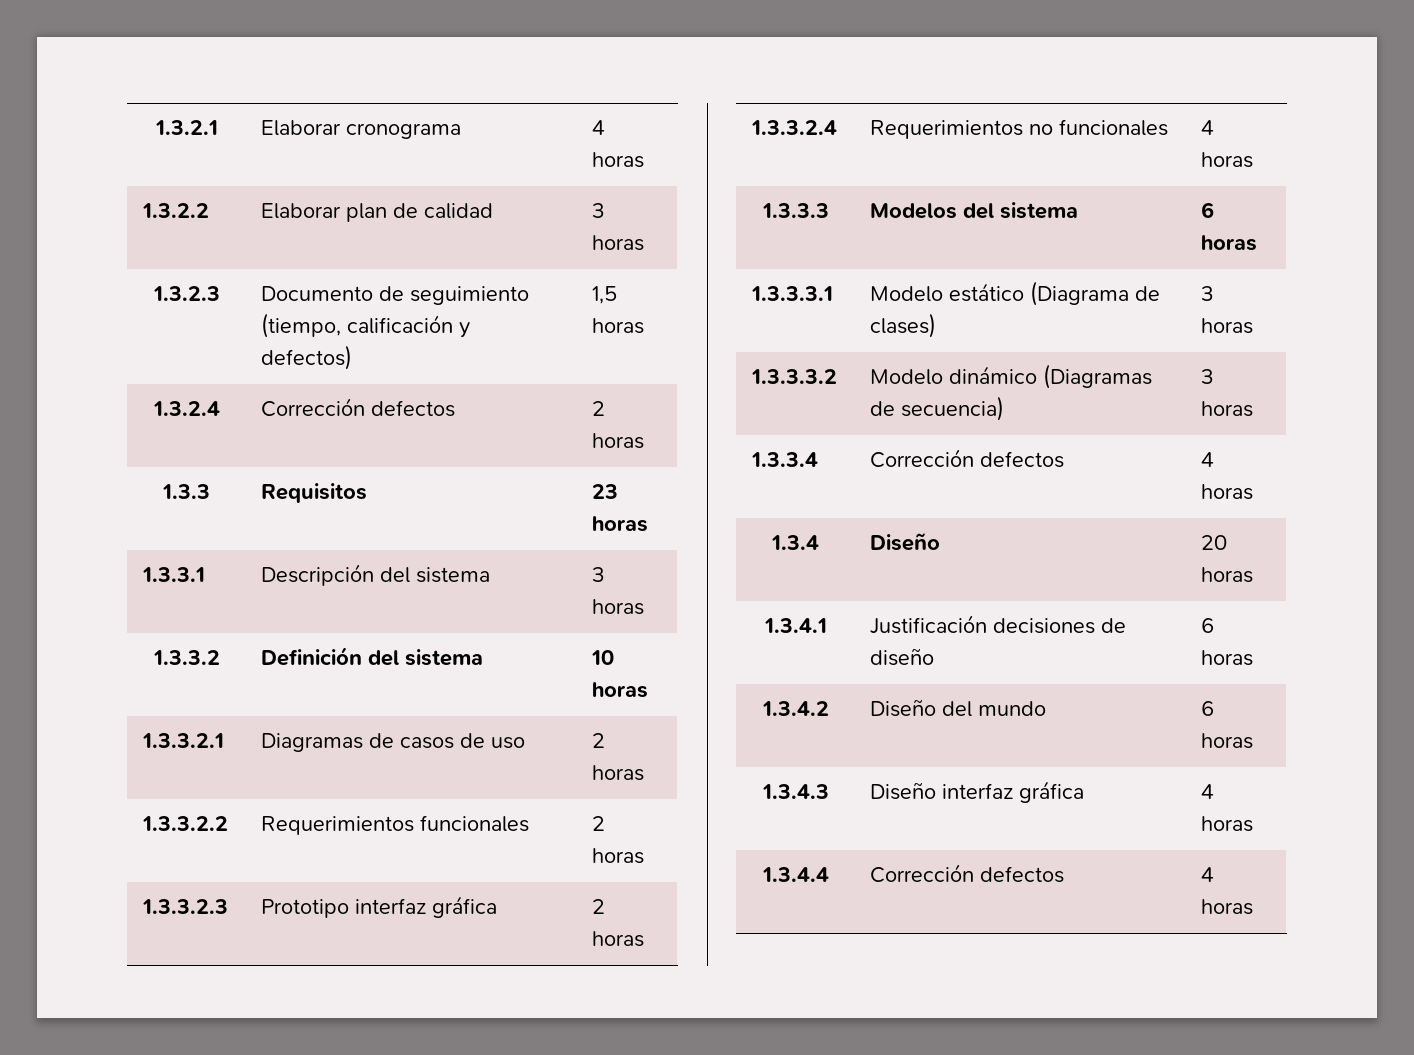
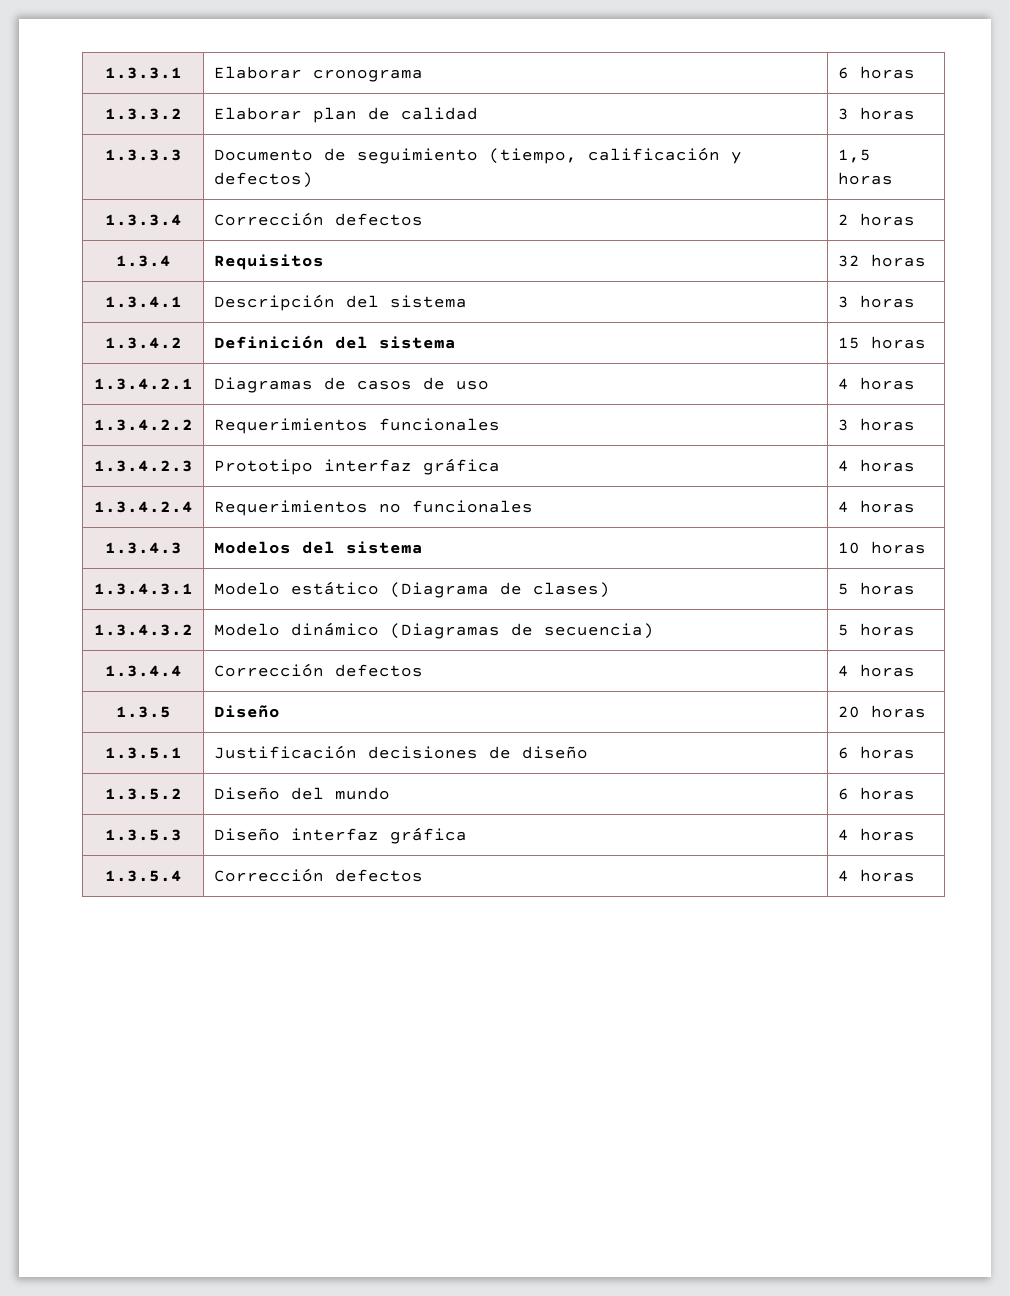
[154,120,218,135] 1.3.2.1 -> [104,67,182,79] 1.3.3.1
[592,120,606,135] [592,152,645,168] [142,203,210,218] 4 horas // 1.3.2.2 -> [837,66,915,79] [104,108,182,120] 6 horas // 1.3.3.2
[152,286,220,301] 1.3.2.3 -> [104,149,182,161] 1.3.3.3
[152,401,220,416] 1.3.2.4 -> [104,214,182,226] 1.3.3.4
[162,484,210,499] 1.3.3 -> [115,255,171,267] 1.3.4
[592,484,619,499] [592,516,649,532] [142,567,206,582] 23 horas // 1.3.3.1 -> [837,254,926,267] [104,296,182,308] 32 horas // 1.3.4.1
[152,650,220,665] 1.3.3.2 -> [104,337,182,349] 1.3.4.2
[591,650,615,665] [592,682,649,698] [142,733,225,748] 10 horas // 1.3.3.2.1 -> [837,336,926,349] [93,378,193,390] 15 horas // 1.3.4.2.1
[592,733,606,748] [592,765,645,781] [142,816,229,831] 2 horas // 1.3.3.2.2 -> [837,377,915,390] [93,419,193,431] 4 horas // 1.3.4.2.2
[592,816,606,831] [592,848,645,864] [142,899,229,914] 2 horas // 1.3.3.2.3 -> [837,418,915,431] [93,460,193,472] 3 horas // 1.3.4.2.3
[592,899,606,914] [592,931,645,947] [751,120,838,135] 2 horas // 1.3.3.2.4 -> [837,459,915,472] [93,501,193,513] 4 horas // 1.3.4.2.4
[761,203,829,218] 1.3.3.3 -> [104,542,182,554] 1.3.4.3
[1201,202,1215,218] [1201,235,1258,251] [751,286,834,301] 6 horas // 1.3.3.3.1 -> [837,541,926,554] [93,583,193,595] 10 horas // 1.3.4.3.1
[1201,286,1215,301] [1201,318,1254,334] [751,369,838,384] 3 horas // 1.3.3.3.2 -> [837,582,915,595] [93,624,193,636] 5 horas // 1.3.4.3.2
[1201,369,1215,384] [1201,401,1254,417] [751,452,819,467] 3 horas // 1.3.3.4 -> [837,623,915,636] [104,665,182,677] 5 horas // 1.3.4.4
[771,535,819,550] 1.3.4 -> [115,706,171,718] 1.3.5
[763,618,827,633] 1.3.4.1 -> [104,747,182,759] 1.3.5.1
[761,701,829,716] 1.3.4.2 -> [104,788,182,800] 1.3.5.2
[761,784,829,799] 1.3.4.3 -> [104,829,182,841] 1.3.5.3
[761,867,829,882] 1.3.4.4 -> [104,870,182,882] 1.3.5.4

